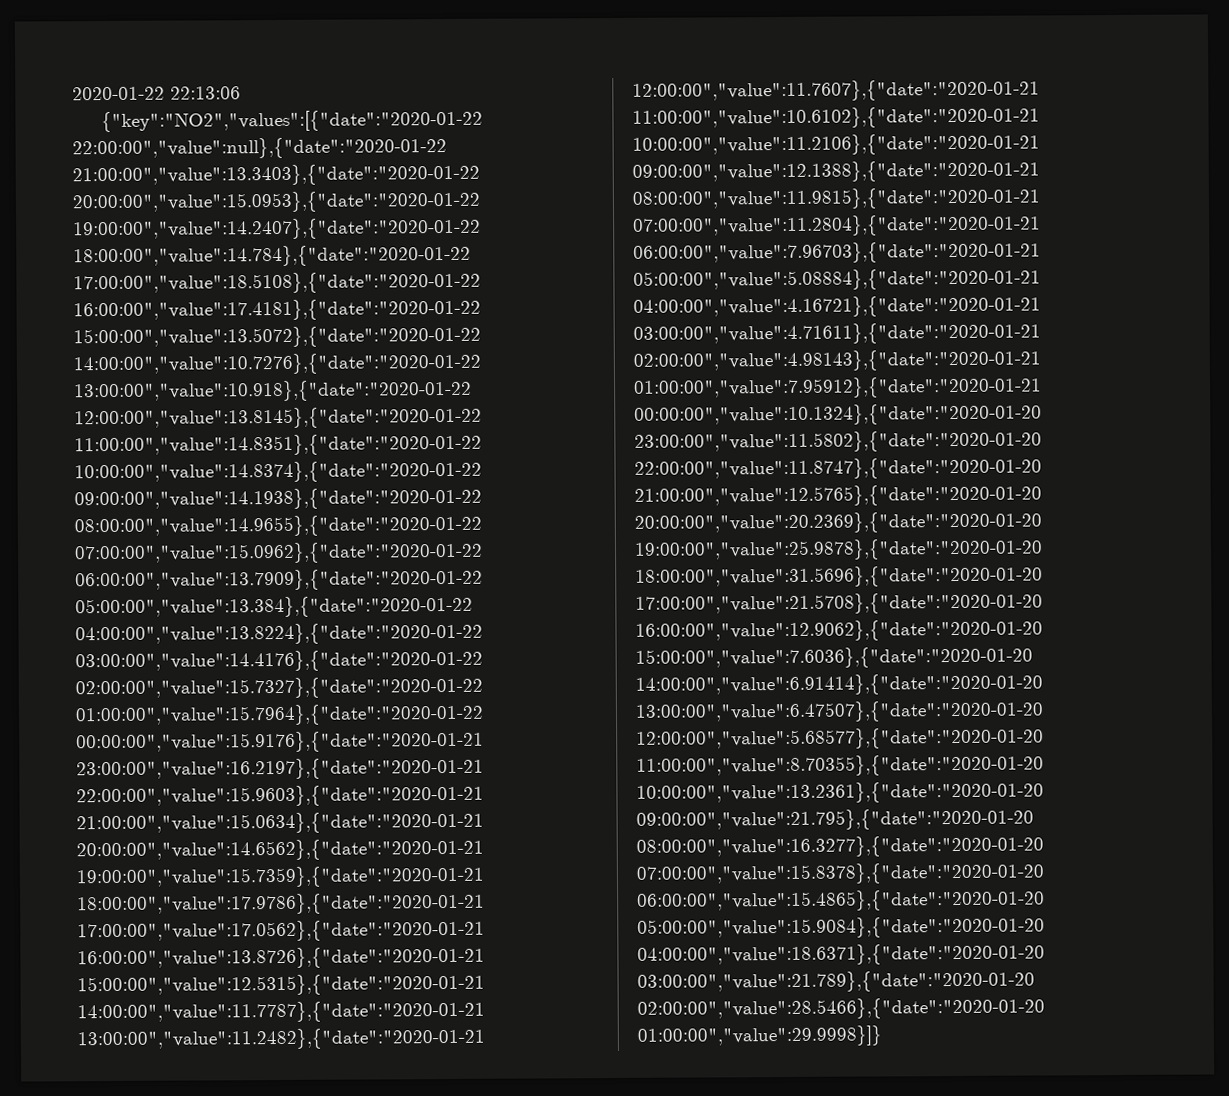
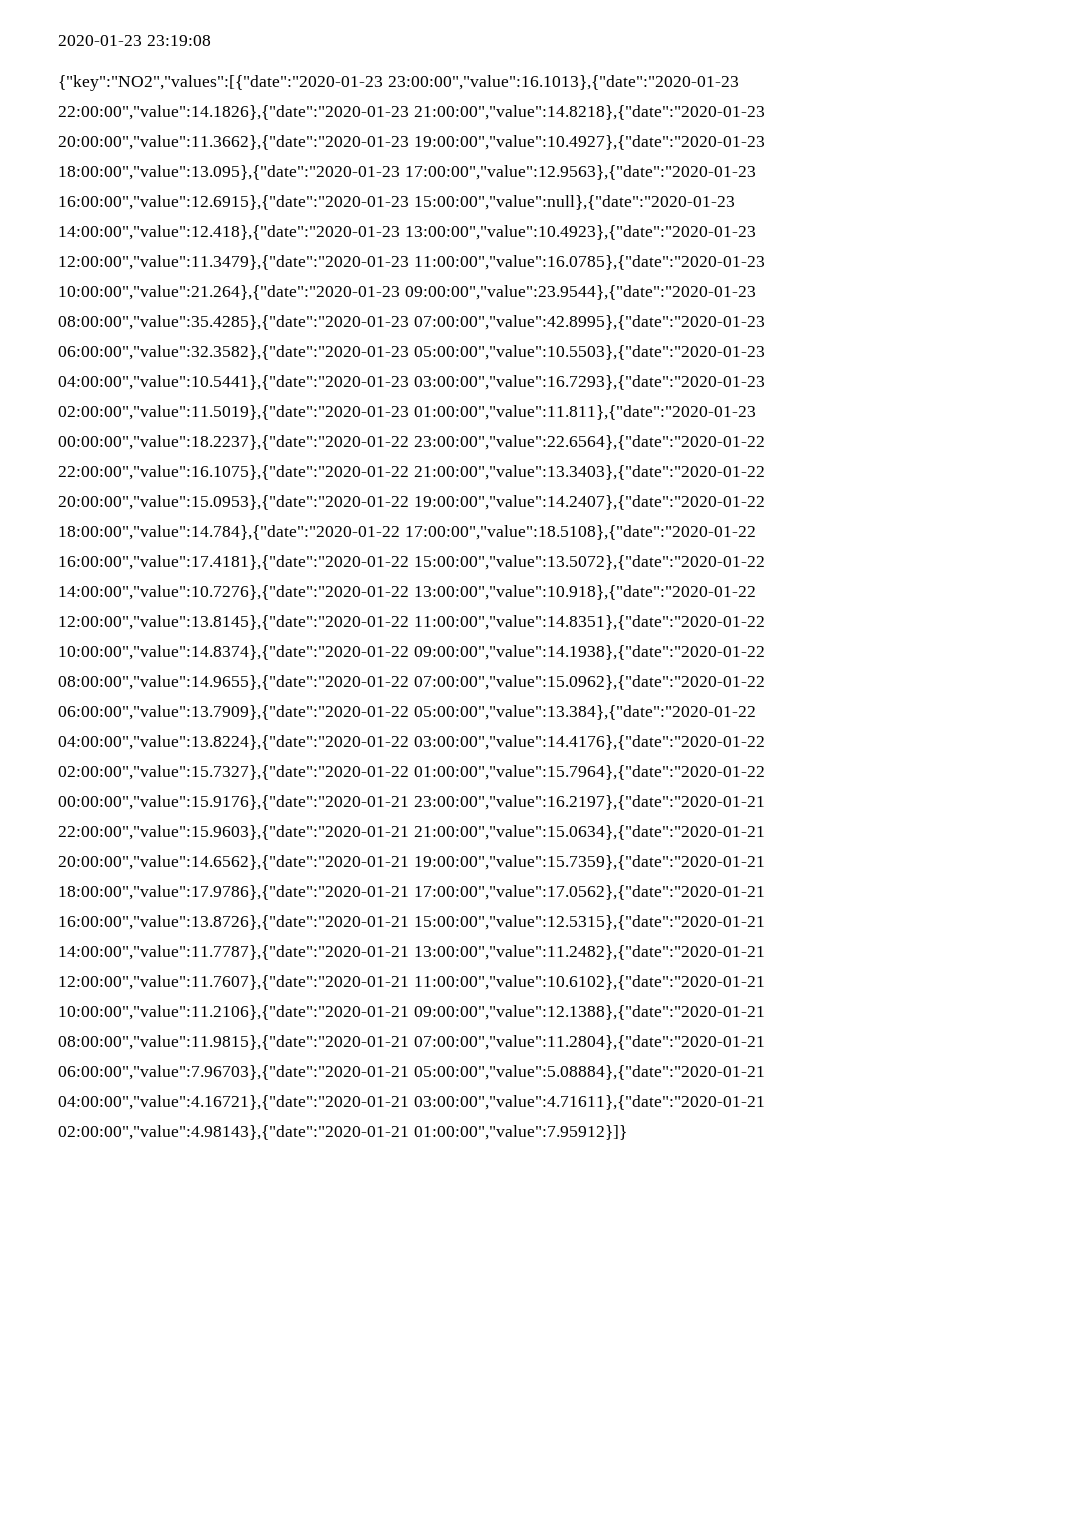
[72,86,241,101] [101,109,484,133] [72,136,447,160] 2020-01-22 22:13:06 // {"key":"NO2","values":[{"date":"2020-01-22 22:00:00","value":null},{"date":"2020-01-22 -> [58,35,211,46] [58,75,739,91] [58,105,765,120] [58,135,765,150] [58,165,756,180] [58,195,735,210] [58,225,756,240] [58,255,765,270] [58,285,756,300] [58,315,765,330] [58,345,765,360] [58,375,765,390] [58,405,756,420] [58,435,765,450] [58,465,409,480] 2020-01-23 23:19:08 // {"key":"NO2","values":[{"date":"2020-01-23 23:00:00","value":16.1013},{"date":"2020-01-23 22:00:00","value":14.1826},{"date":"2020-01-23 21:00:00","value":14.8218},{"date":"2020-01-23 20:00:00","value":11.3662},{"date":"2020-01-23 19:00:00","value":10.4927},{"date":"2020-01-23 18:00:00","value":13.095},{"date":"2020-01-23 17:00:00","value":12.9563},{"date":"2020-01-23 16:00:00","value":12.6915},{"date":"2020-01-23 15:00:00","value":null},{"date":"2020-01-23 14:00:00","value":12.418},{"date":"2020-01-23 13:00:00","value":10.4923},{"date":"2020-01-23 12:00:00","value":11.3479},{"date":"2020-01-23 11:00:00","value":16.0785},{"date":"2020-01-23 10:00:00","value":21.264},{"date":"2020-01-23 09:00:00","value":23.9544},{"date":"2020-01-23 08:00:00","value":35.4285},{"date":"2020-01-23 07:00:00","value":42.8995},{"date":"2020-01-23 06:00:00","value":32.3582},{"date":"2020-01-23 05:00:00","value":10.5503},{"date":"2020-01-23 04:00:00","value":10.5441},{"date":"2020-01-23 03:00:00","value":16.7293},{"date":"2020-01-23 02:00:00","value":11.5019},{"date":"2020-01-23 01:00:00","value":11.811},{"date":"2020-01-23 00:00:00","value":18.2237},{"date":"2020-01-22 23:00:00","value":22.6564},{"date":"2020-01-22 22:00:00","value":16.1075},{"date":"2020-01-22
[633,376,1042,399] [634,403,1042,426] [634,430,1042,453] [634,457,1042,480] [634,484,1042,507] [634,511,1042,534] [634,538,1043,561] [635,565,1043,588] [635,592,1043,615] [635,619,1043,642] [635,646,1033,669] [635,673,1043,696] [635,700,1044,723] [636,727,1044,750] [636,754,1044,777] [636,781,1044,804] [636,808,1034,831] [636,835,1044,858] [636,862,1044,885] [637,889,1045,912] [637,916,1045,939] [637,943,1045,966] [637,970,1035,993] [637,997,1045,1020] [637,1025,882,1047] 01:00:00","value":7.95912},{"date":"2020-01-21 00:00:00","value":10.1324},{"date":"2020-01-20 23:00:00","value":11.5802},{"date":"2020-01-20 22:00:00","value":11.8747},{"date":"2020-01-20 21:00:00","value":12.5765},{"date":"2020-01-20 20:00:00","value":20.2369},{"date":"2020-01-20 19:00:00","value":25.9878},{"date":"2020-01-20 18:00:00","value":31.5696},{"date":"2020-01-20 17:00:00","value":21.5708},{"date":"2020-01-20 16:00:00","value":12.9062},{"date":"2020-01-20 15:00:00","value":7.6036},{"date":"2020-01-20 14:00:00","value":6.91414},{"date":"2020-01-20 13:00:00","value":6.47507},{"date":"2020-01-20 12:00:00","value":5.68577},{"date":"2020-01-20 11:00:00","value":8.70355},{"date":"2020-01-20 10:00:00","value":13.2361},{"date":"2020-01-20 09:00:00","value":21.795},{"date":"2020-01-20 08:00:00","value":16.3277},{"date":"2020-01-20 07:00:00","value":15.8378},{"date":"2020-01-20 06:00:00","value":15.4865},{"date":"2020-01-20 05:00:00","value":15.9084},{"date":"2020-01-20 04:00:00","value":18.6371},{"date":"2020-01-20 03:00:00","value":21.789},{"date":"2020-01-20 02:00:00","value":28.5466},{"date":"2020-01-20 01:00:00","value":29.9998}]} -> [413,1125,627,1140] 01:00:00","value":7.95912}]}

